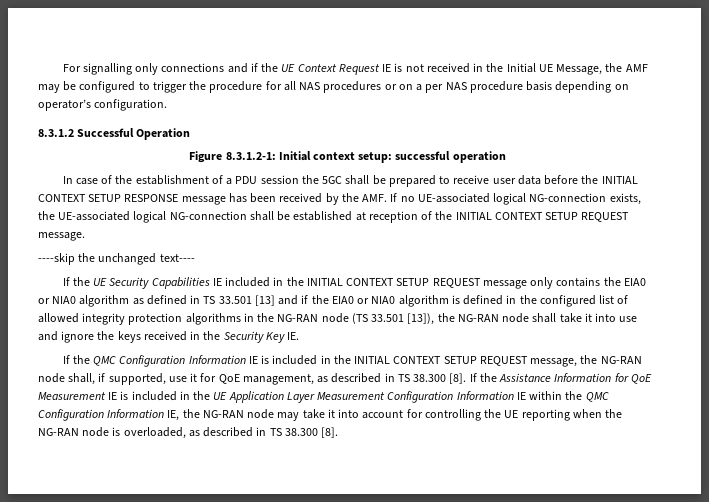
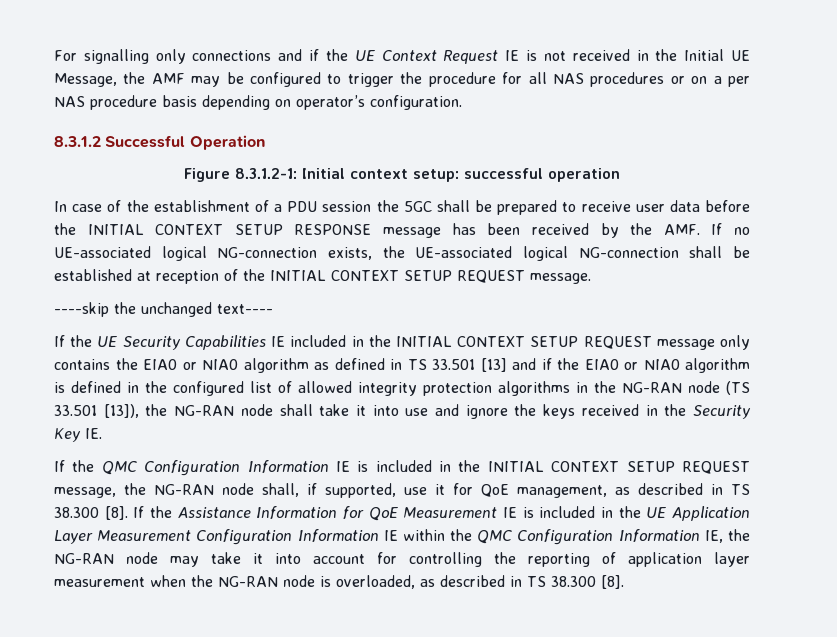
[504,409,570,421] UE reporting -> [528,552,750,567] [54,577,145,587] reporting of application layer measurement

